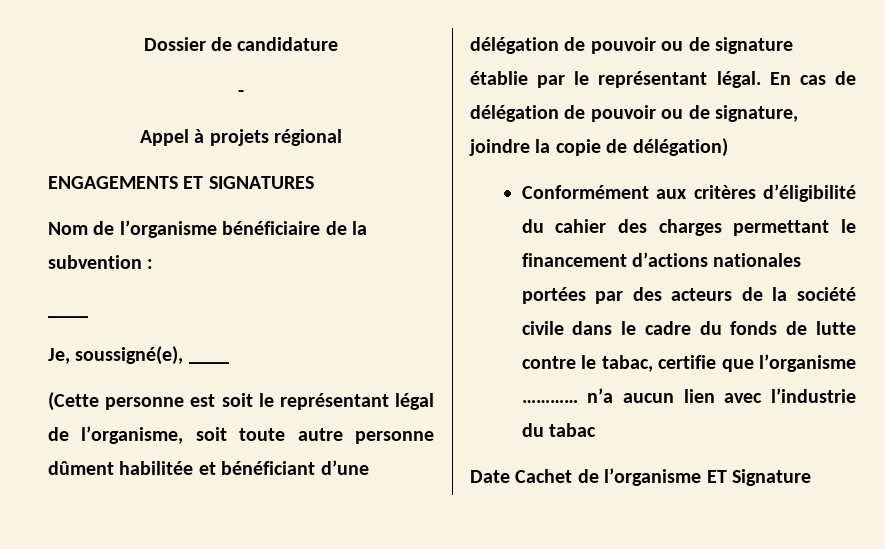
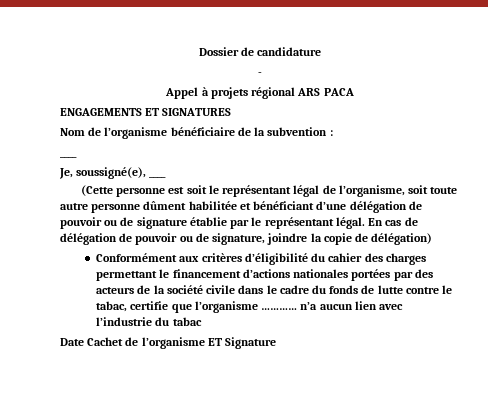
(343, 137) none -> [297,88,354,96] ARS PACA

